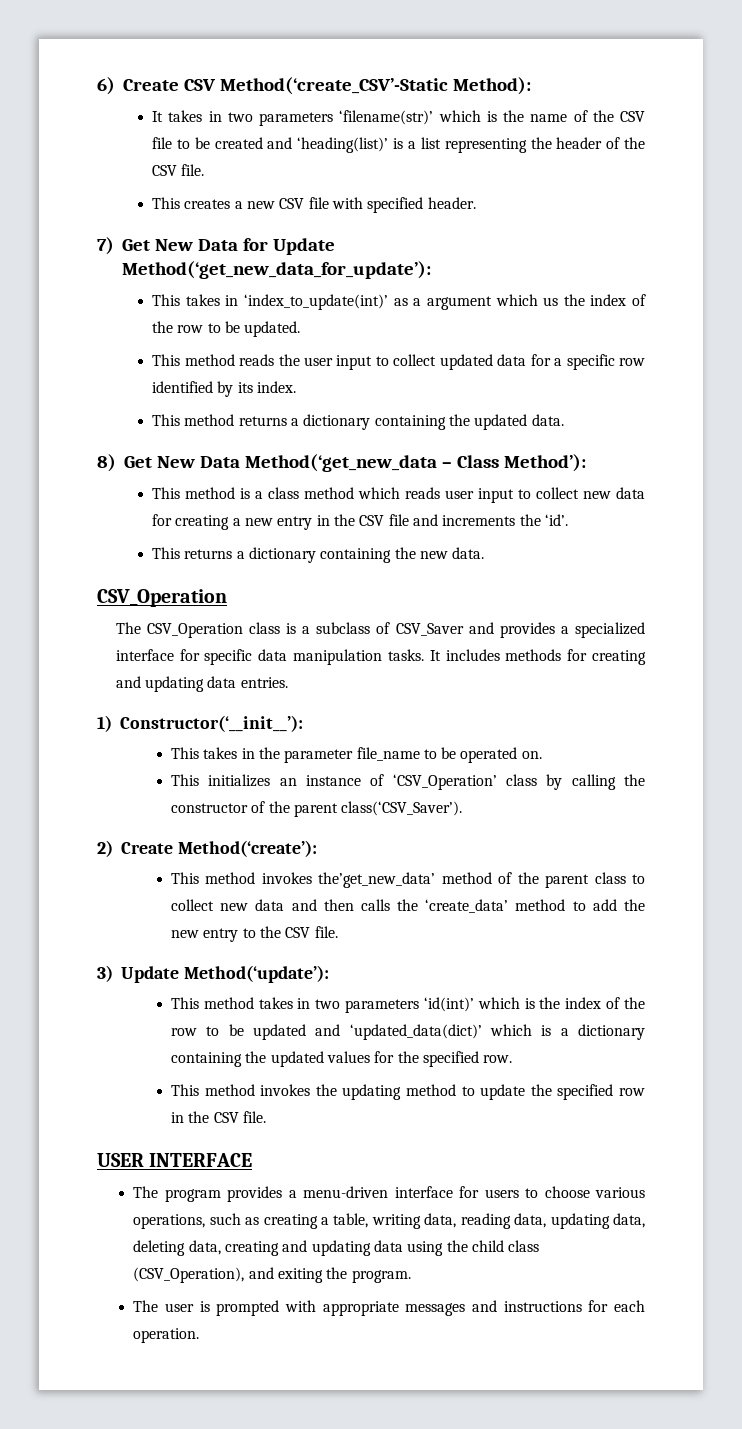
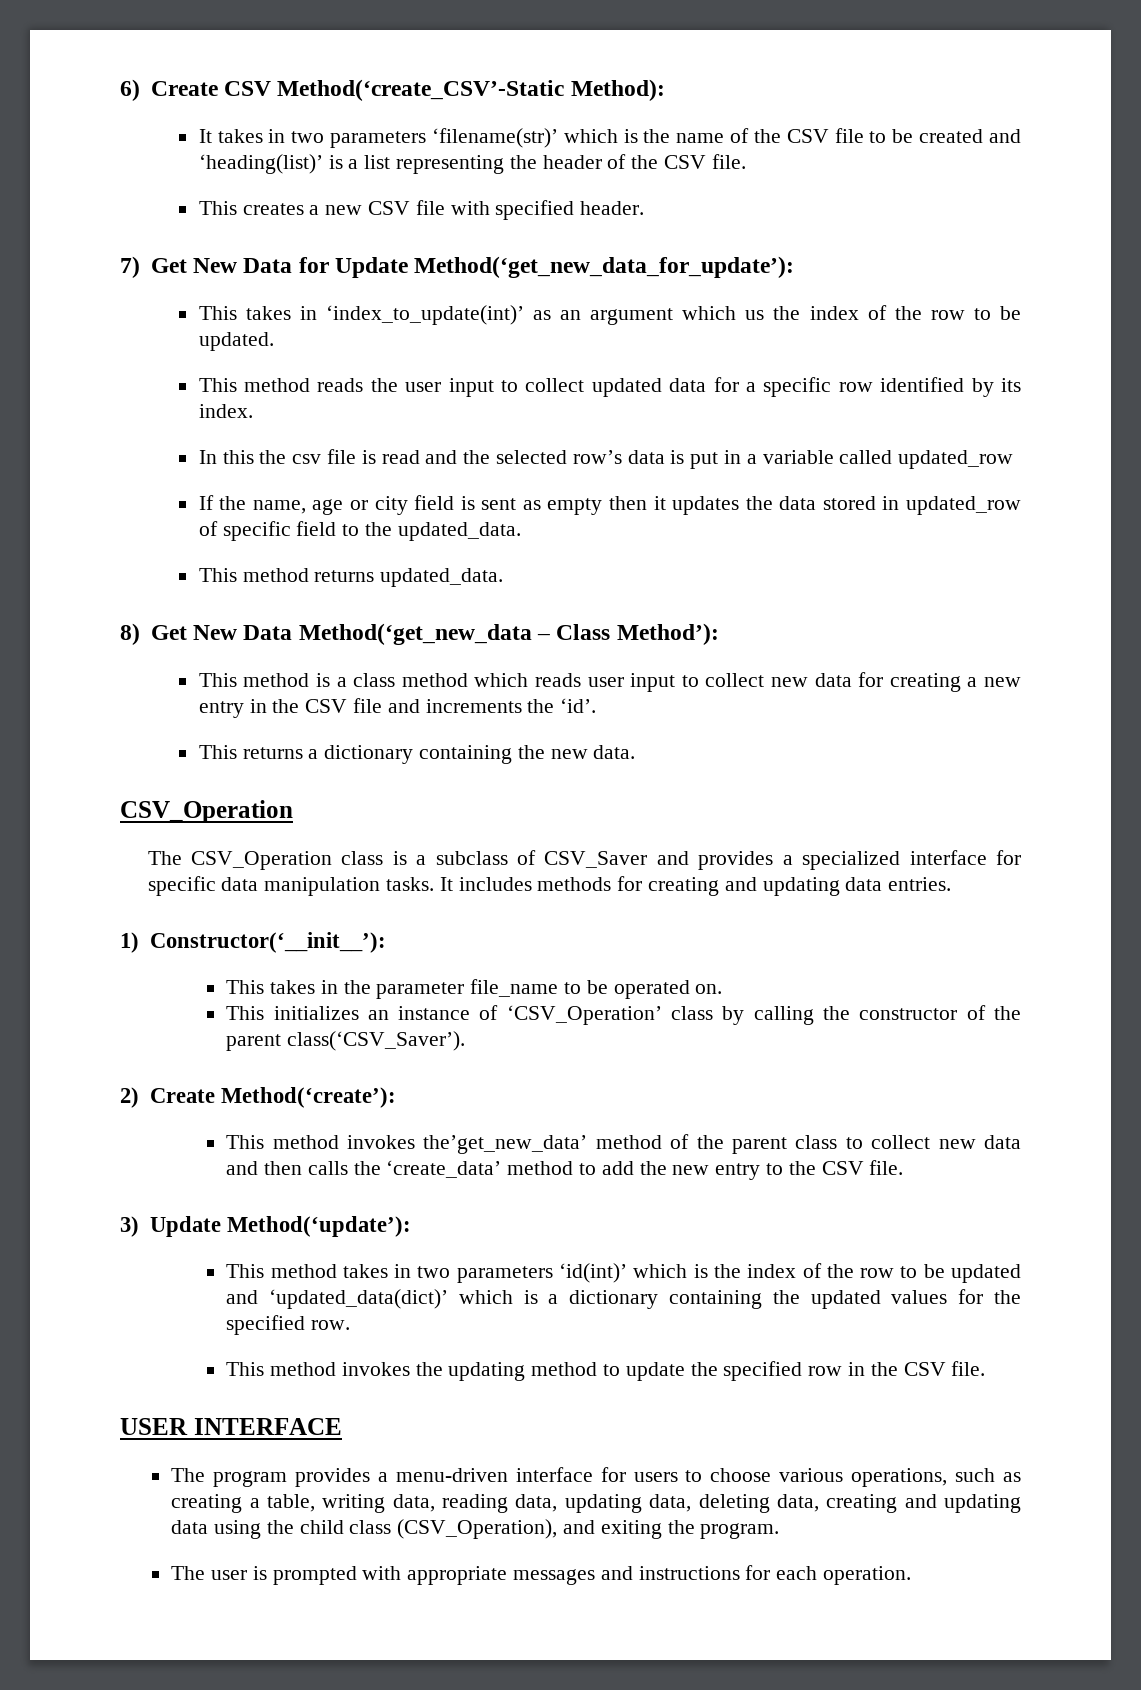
[413,298,422,306] a -> [560,310,582,320] an
[152,414,564,430] This method returns a dictionary containing the updated data. -> [198,449,1014,469] [198,495,1022,515] [198,521,521,541] [198,568,504,587] In this the csv file is read and the selected row’s data is put in a variable called updated_row // If the name, age or city field is sent as empty then it updates the data stored in updated_row of specific field to the updated_data. // This method returns updated_data.

